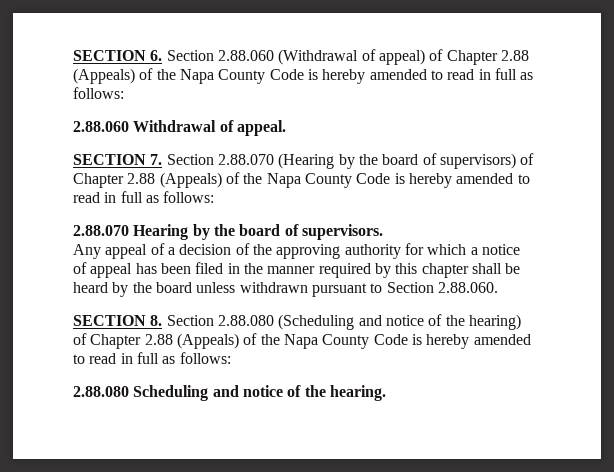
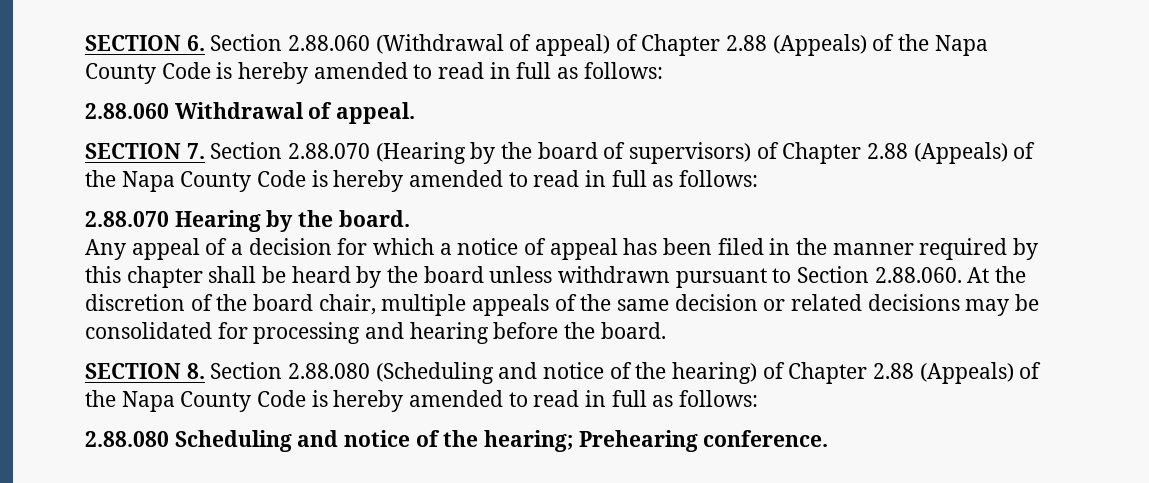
[239,224,383,240] board of supervisors. -> [338,210,410,227] board.
[235,243,401,259] of the approving authority -> (332, 246) none
(498, 287) none -> [967,266,1027,283] [85,294,1040,316] [85,322,666,344] At the discretion of the board chair, multiple appeals of the same decision or related decisions may be consolidated for processing and hearing before the board.
[329,385,386,401] hearing. -> [484,430,829,452] hearing; Prehearing conference.

